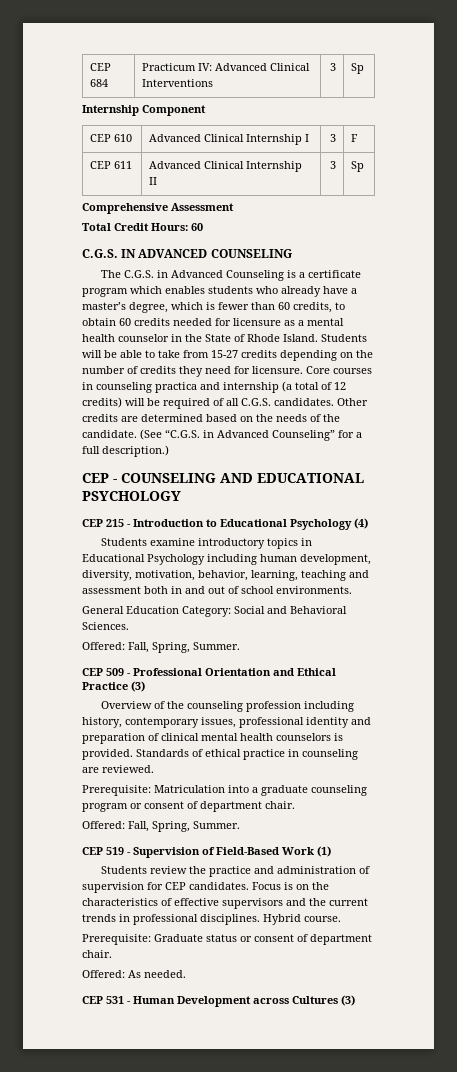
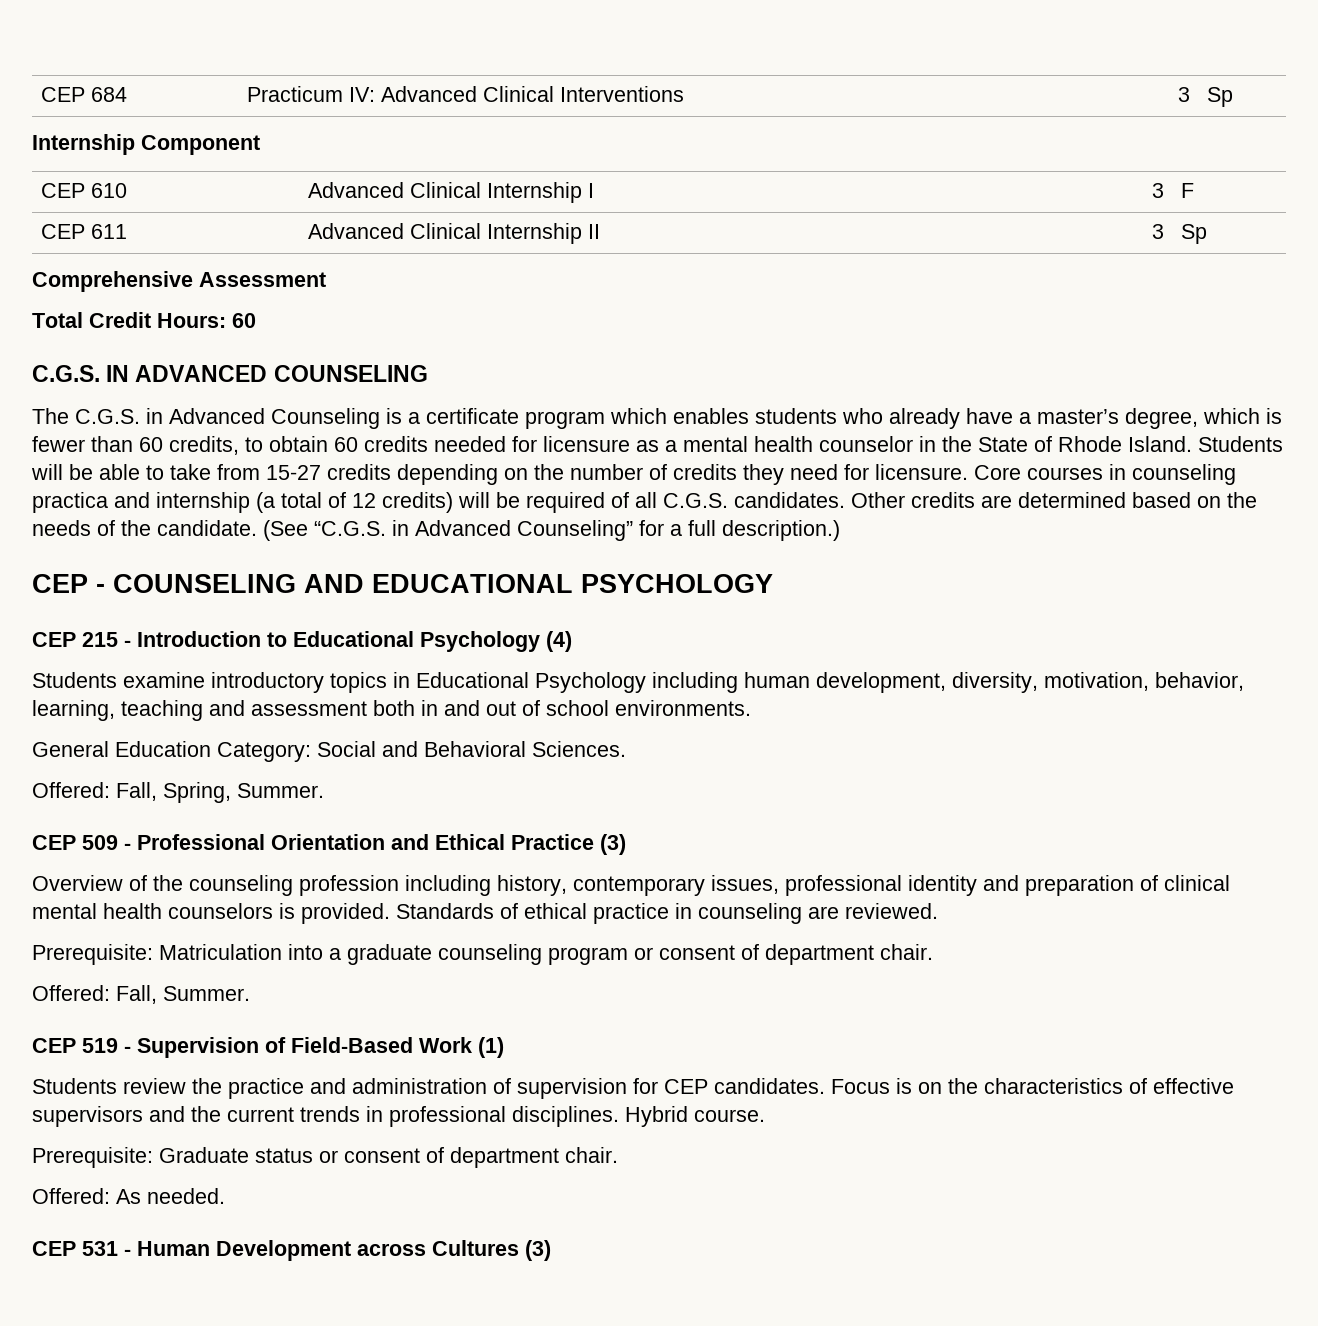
[152,821,190,832] Spring, -> (157, 994) none

